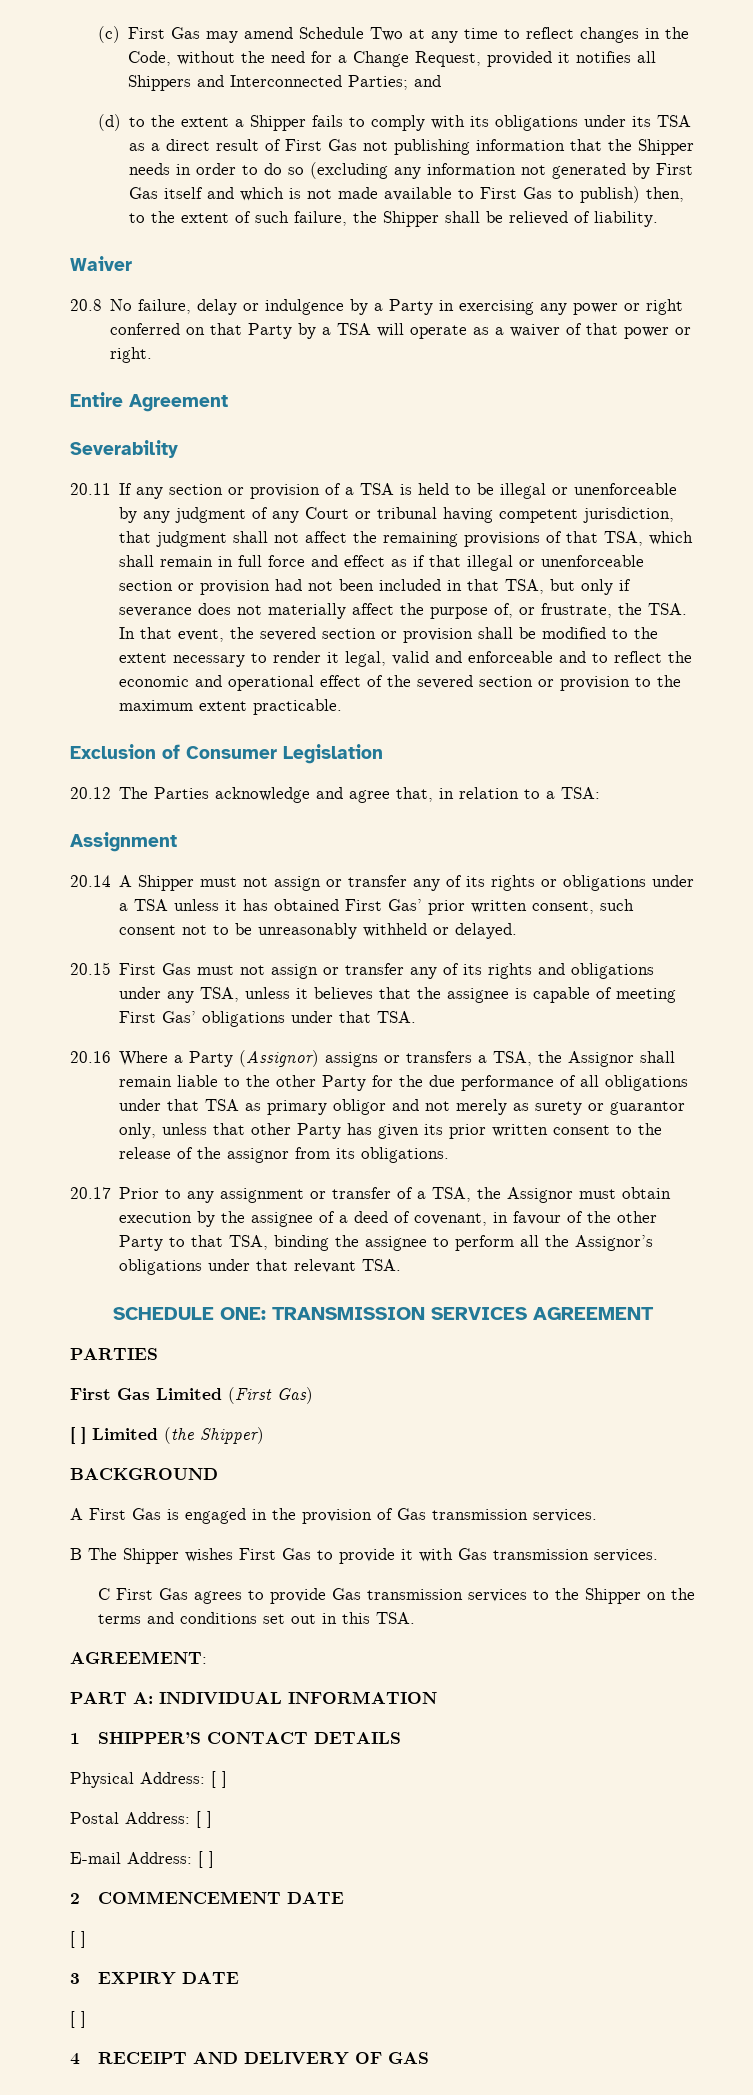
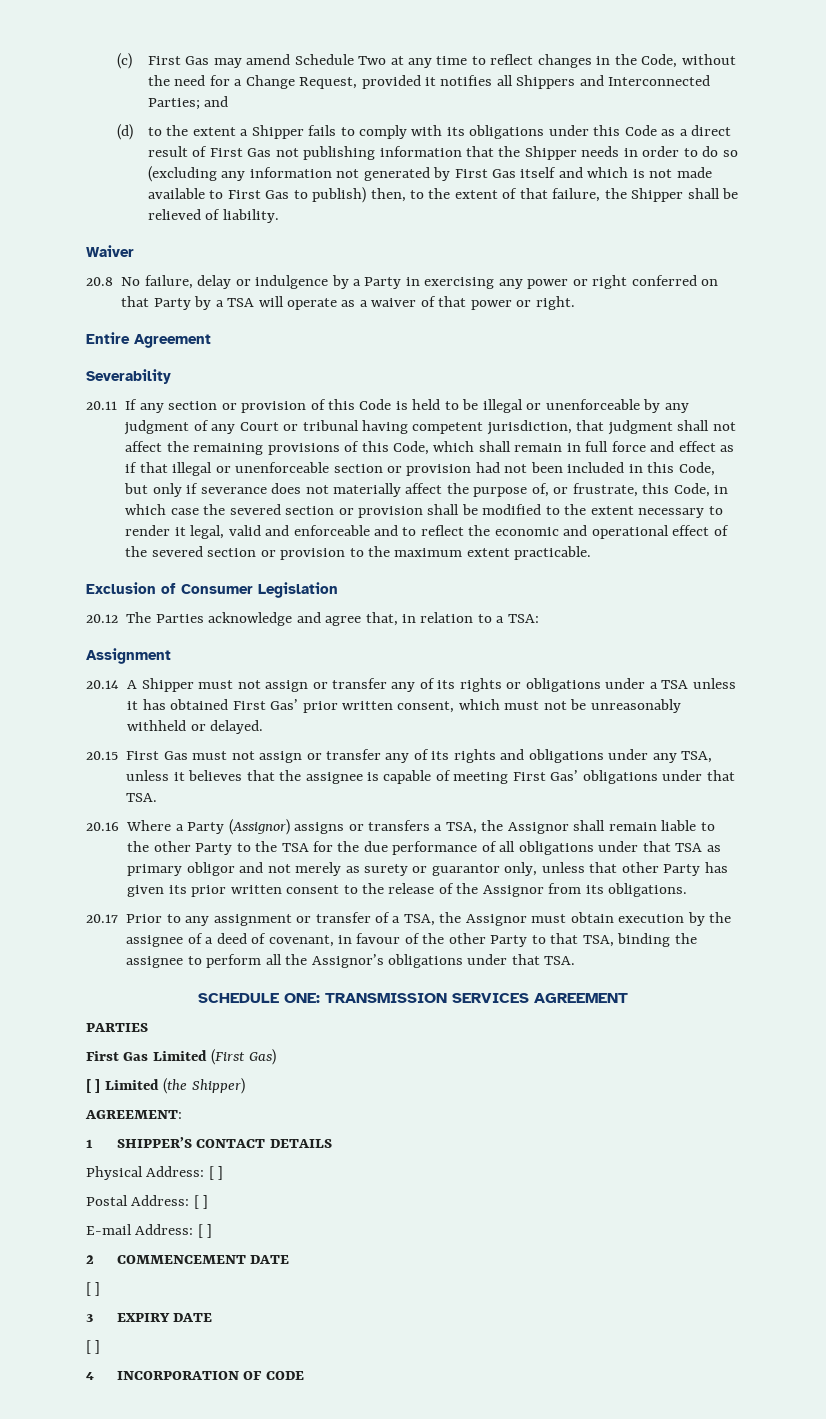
[632,115,692,127] its TSA -> [593,125,657,136] this Code
[255,211,290,223] such -> [519,188,548,199] that
[345,483,395,495] a TSA -> [327,399,392,410] this Code
[566,531,644,546] that TSA, -> [361,441,429,455] this Code,
[467,579,545,594] that TSA, -> [647,462,715,476] this Code,
[618,603,688,615] [119,627,225,642] the TSA. In that event, -> [642,483,729,497] [125,504,199,515] this Code, in which case
[600,899,635,911] [119,925,230,935] such consent not to -> [458,699,567,710] which must not
(367, 1083) none -> [236,841,309,852] to the TSA
[227,1148,290,1163] assignor -> [482,885,544,897] Assignor
[294,1259,357,1273] relevant -> (540, 959) none
[70,1468,218,1480] [70,1508,597,1524] [70,1548,658,1564] [97,1588,695,1604] [97,1612,415,1624] [70,1651,207,1664] [70,1691,437,1704] BACKGROUND // A First Gas is engaged in the provision of Gas transmission services. // B The Shipper wishes First Gas to provide it with Gas transmission services. // C First Gas agrees to provide Gas transmission services to the Shipper on the terms and conditions set out in this TSA. // AGREEMENT: // PART A: INDIVIDUAL INFORMATION -> [85,1110,182,1119] AGREEMENT:
[97,2052,429,2065] RECEIPT AND DELIVERY OF GAS -> [116,1371,304,1380] INCORPORATION OF CODE

